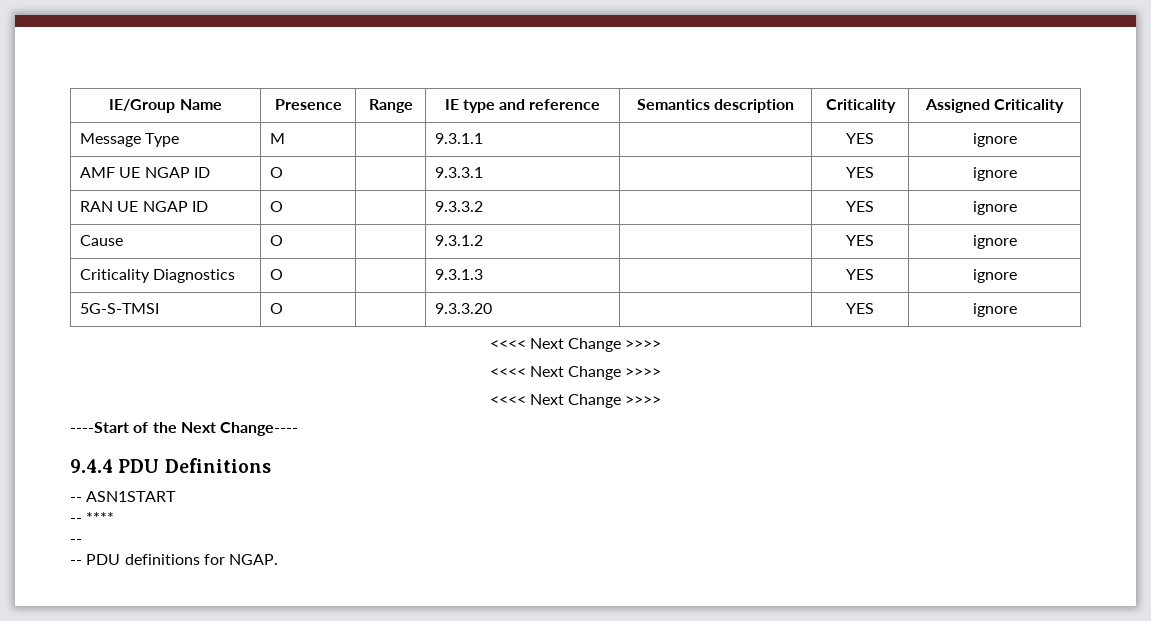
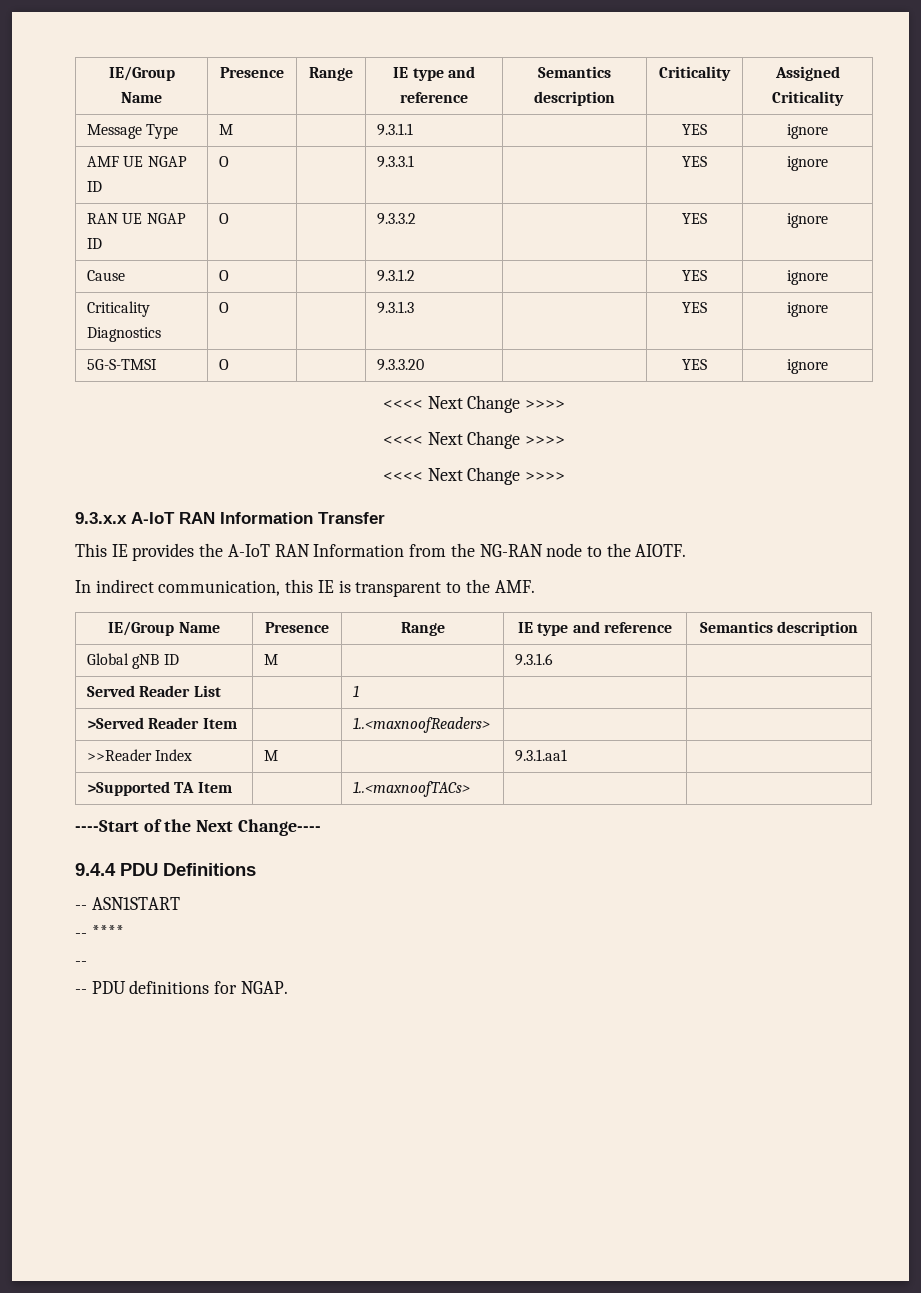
(662, 400) none -> [75,512,385,524] [75,543,687,561] [75,579,535,597] [108,621,220,636] [265,622,329,633] [400,622,445,636] [518,621,672,636] [699,621,859,636] [87,653,179,669] [264,654,279,665] [515,653,554,666] [87,685,221,697] [353,685,360,697] [87,717,237,729] [353,717,491,733] [87,749,193,761] [264,750,279,761] [515,749,568,762] [87,781,232,796] [353,781,471,797] // 9.3.x.x A-IoT RAN Information Transfer // This IE provides the A-IoT RAN Information from the NG-RAN node to the AIOTF. // In indirect communication, this IE is transparent to the AMF. // IE/Group Name | Presence | Range | IE type and reference | Semantics description // Global gNB ID | M | | 9.3.1.6 | // Served Reader List | | 1 | | // >Served Reader Item | | 1..<maxnoofReaders> | | // >>Reader Index | M | | 9.3.1.aa1 | // >Supported TA Item | | 1..<maxnoofTACs> | |

